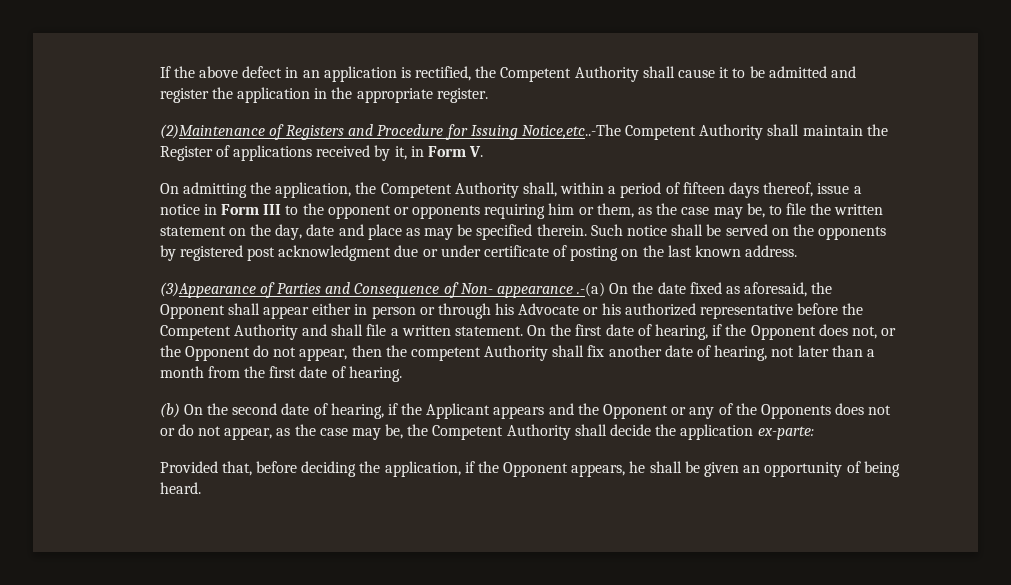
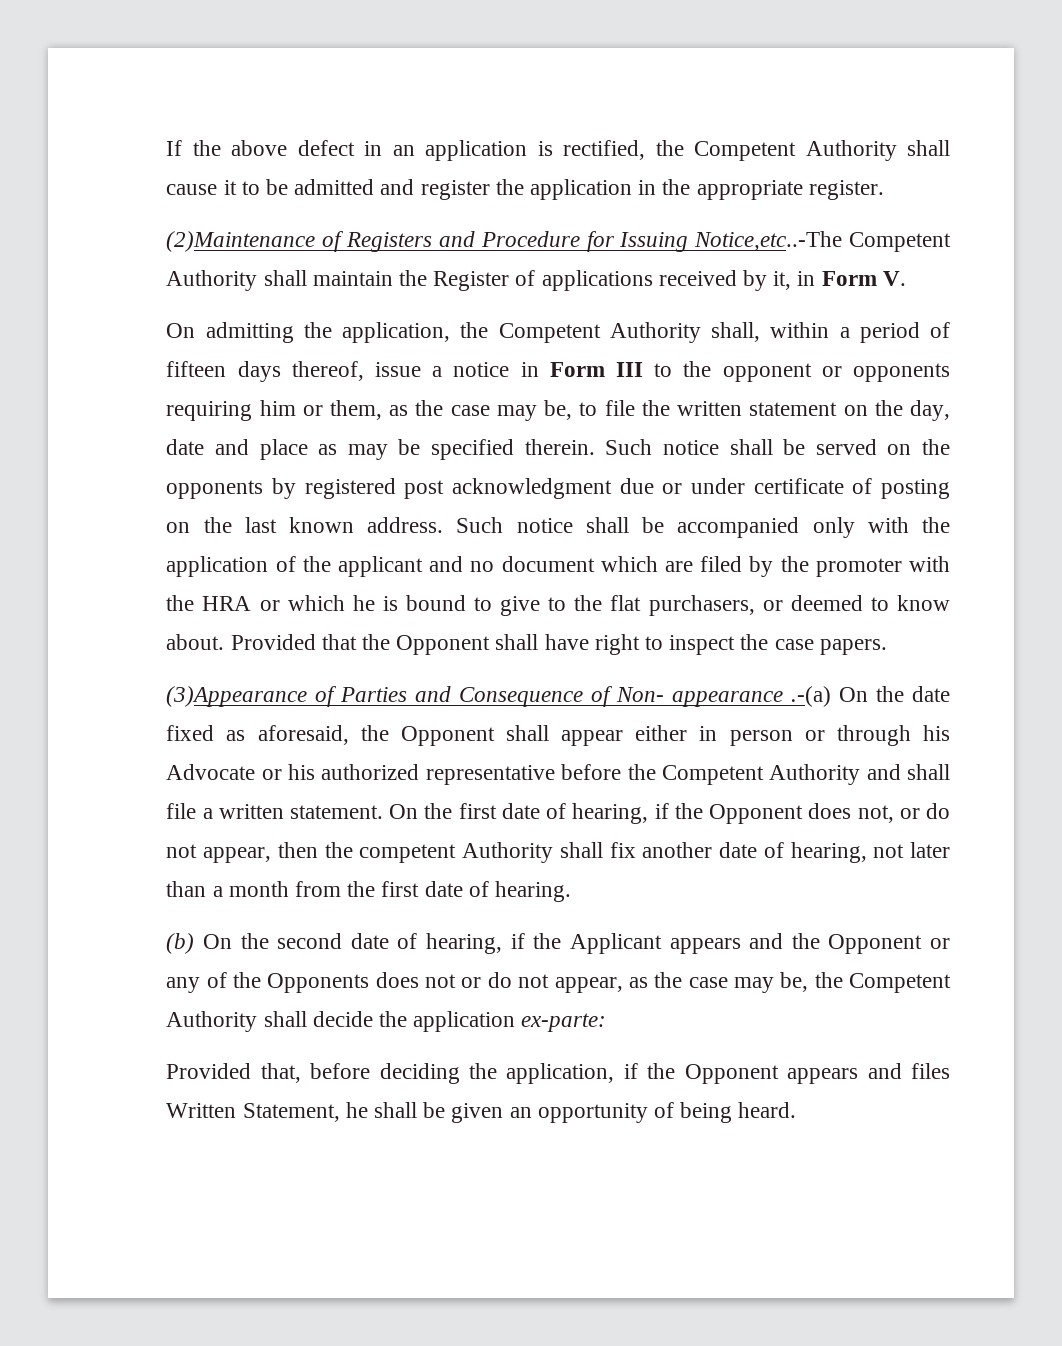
(798, 251) none -> [456,517,950,538] [166,556,951,577] [166,595,950,616] [166,634,887,655] Such notice shall be accompanied only with the application of the applicant and no document which are filed by the promoter with the HRA or which he is bound to give to the flat purchasers, or deemed to know about. Provided that the Opponent shall have right to inspect the case papers.
[159,345,250,361] the Opponent -> (920, 813) none
[571,464,626,477] appears, -> [787,1063,951,1084] [166,1103,340,1122] appears and files Written Statement,

